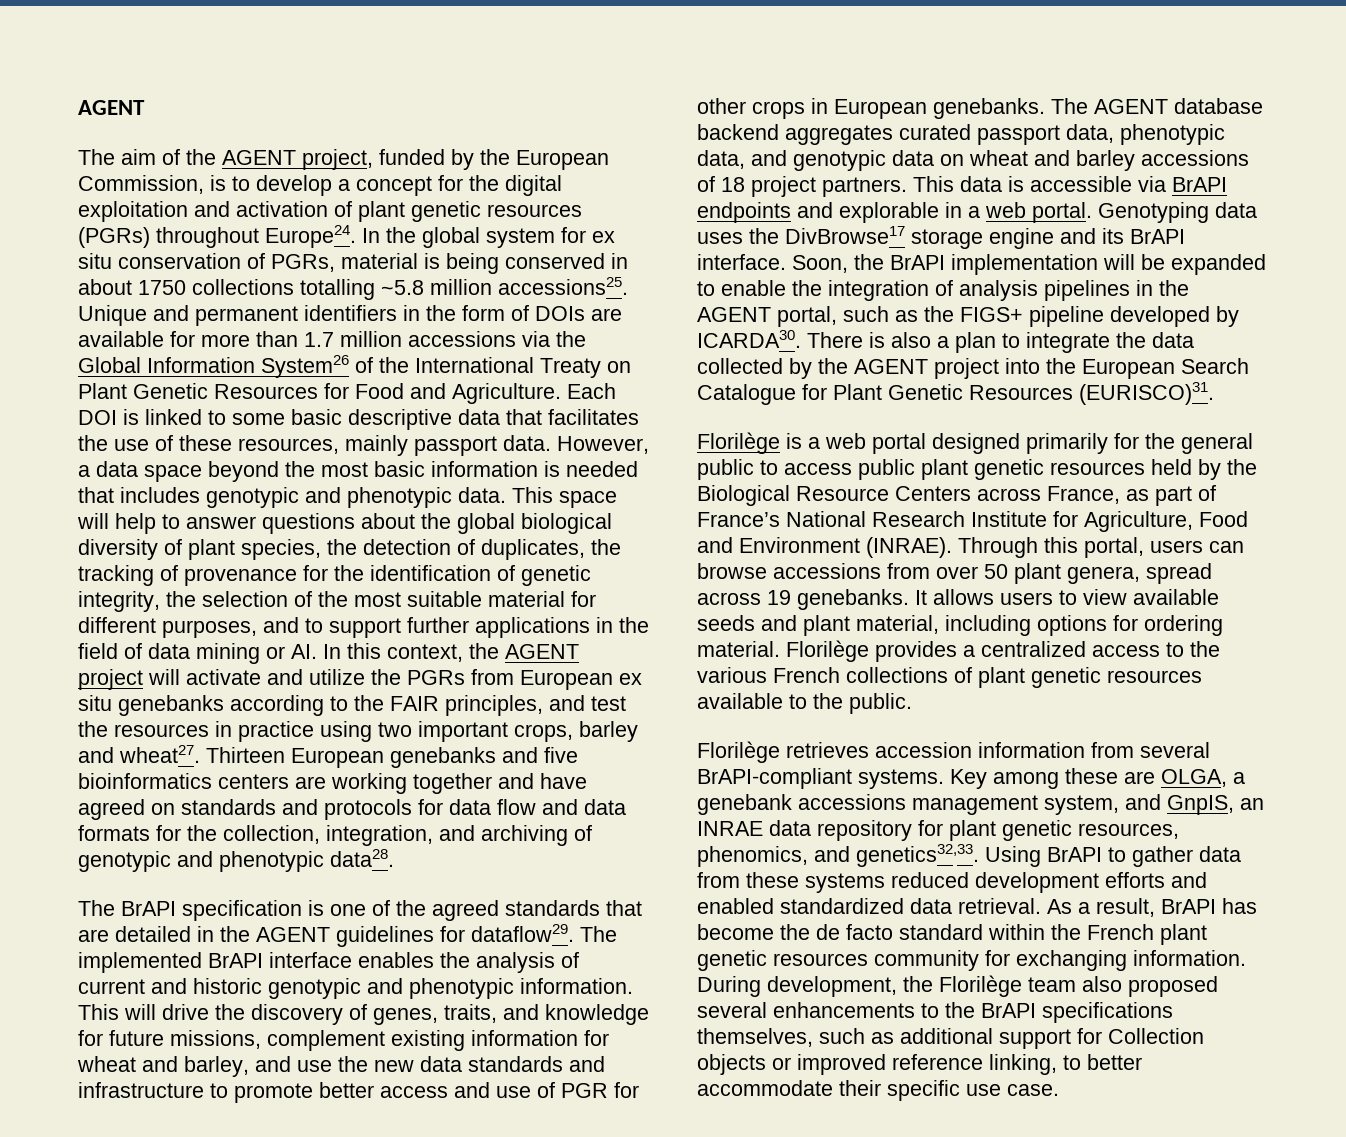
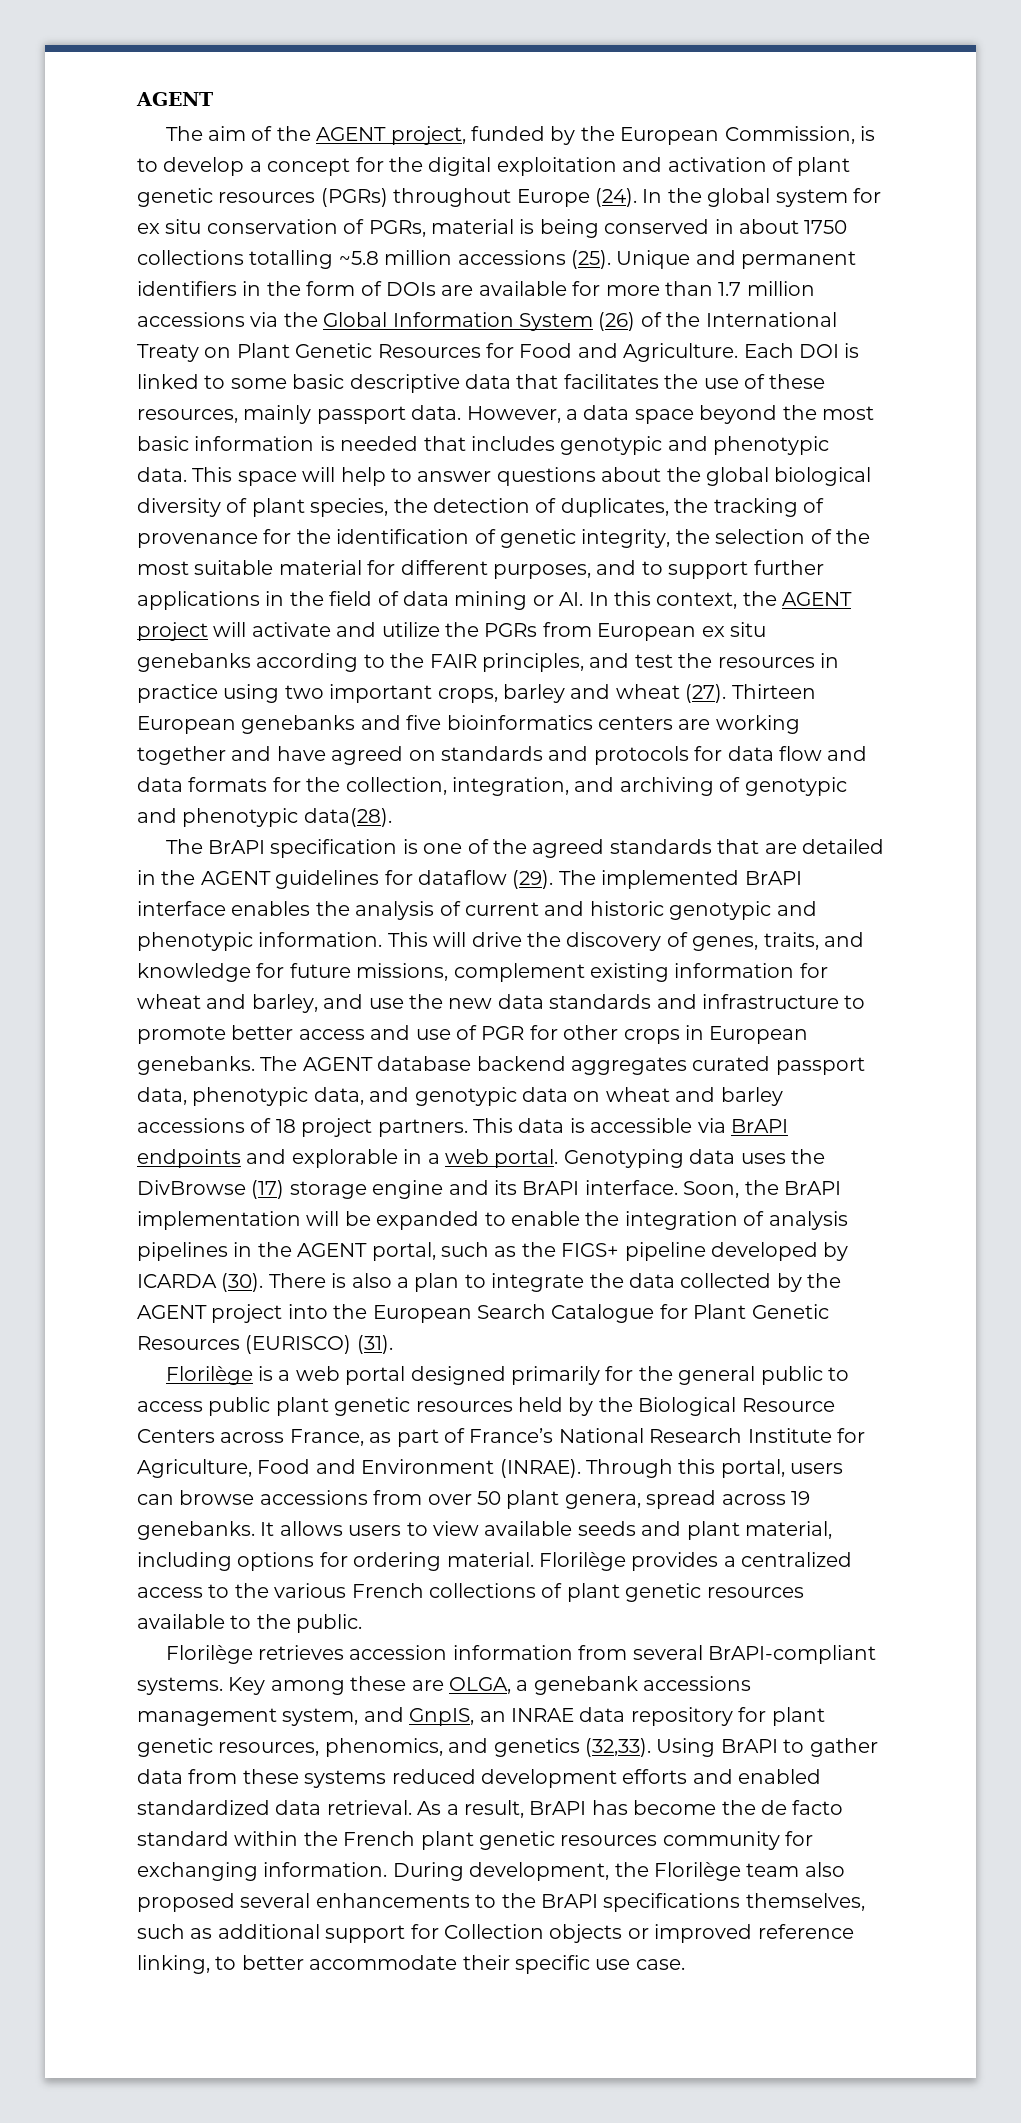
[265,225,356,248] Europe24. -> [516,188,637,207] Europe (24).
[498,277,628,295] accessions25. -> [457,250,611,269] accessions (25).
[261,355,349,378] System26 -> [519,312,636,331] System (26)
[119,745,200,763] wheat27. -> [615,684,727,703] wheat (27).
[330,849,394,867] data28. -> [303,808,392,827] data(28).
[471,924,574,942] dataflow29. -> [418,870,554,889] dataflow (29).
[785,226,905,244] DivBrowse17 -> [137,1180,285,1199] DivBrowse (17)
[697,330,801,348] ICARDA30. -> [137,1273,264,1292] ICARDA (30).
[1079,382,1214,405] (EURISCO)31. -> [245,1335,393,1354] (EURISCO) (31).
[856,844,979,867] genetics32,33. -> [493,1738,651,1757] genetics (32,33).

